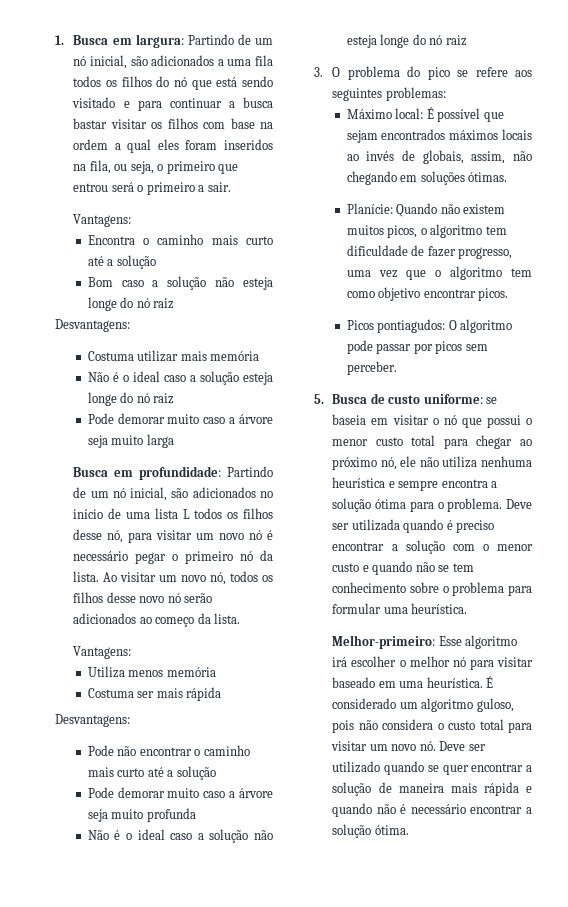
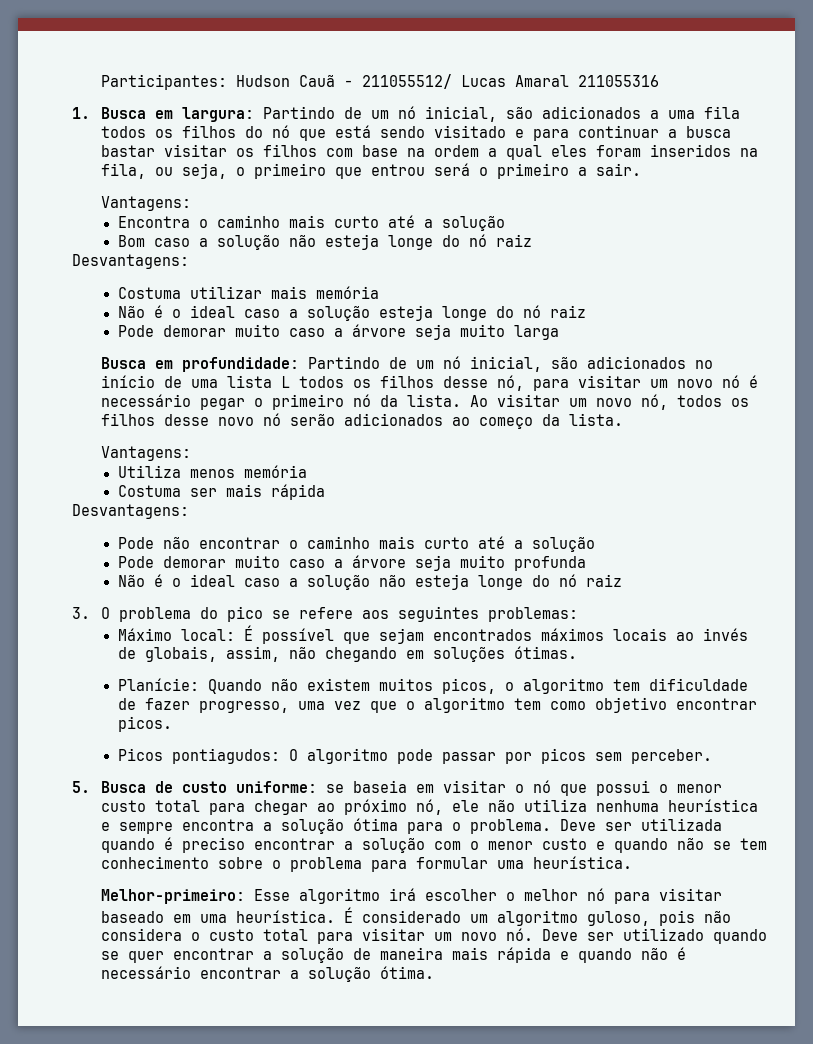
(54, 40) none -> [101,74,660,90] Participantes: Hudson Cauã - 211055512/ Lucas Amaral 211055316 //

